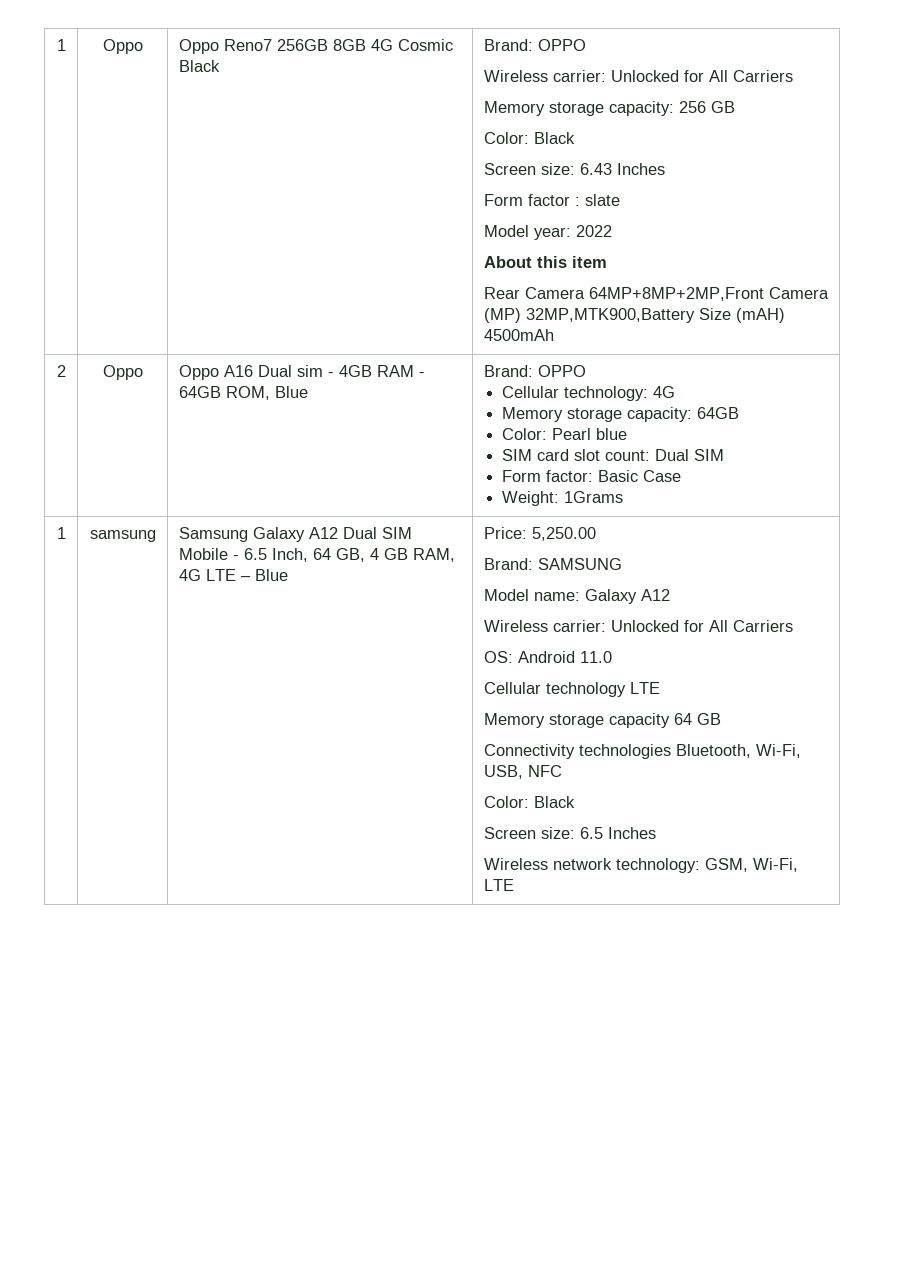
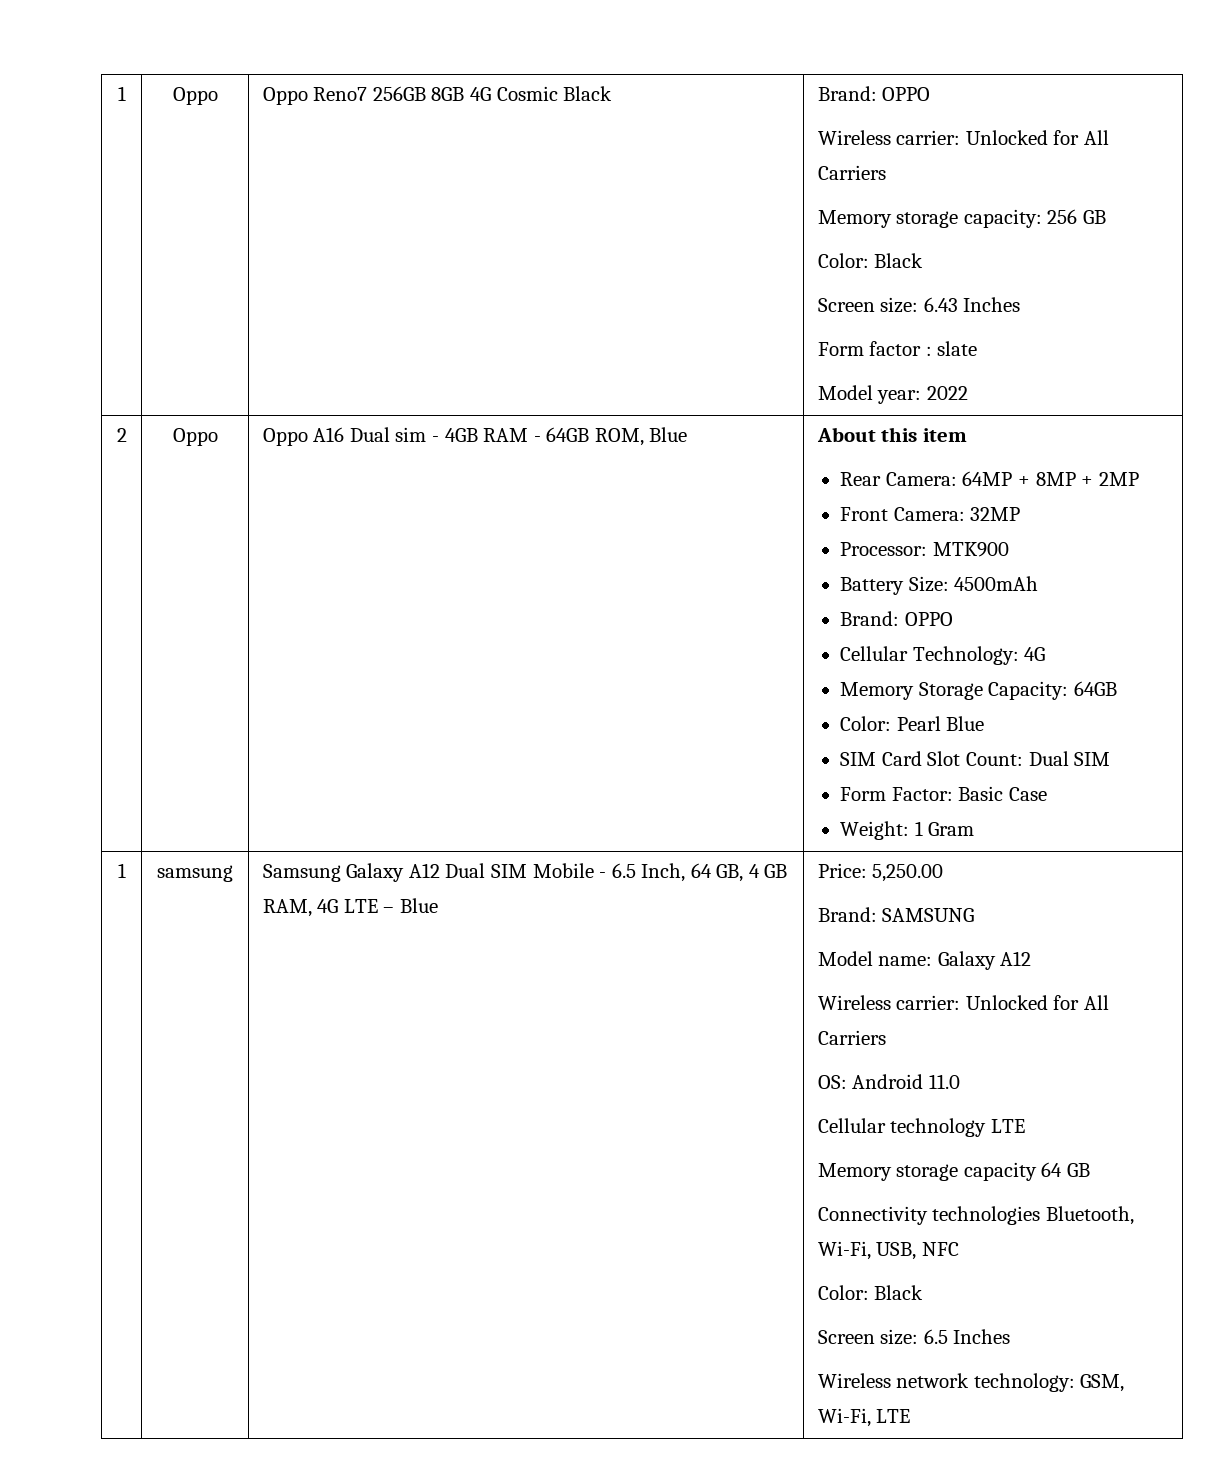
[483,256,607,268] [483,287,829,301] [483,308,785,323] [483,329,554,341] // About this item // Rear Camera 64MP+8MP+2MP,Front Camera (MP) 32MP,MTK900,Battery Size (mAH) 4500mAh -> (968, 393) none
(308, 392) none -> [816,427,967,442] [840,471,1139,486] [840,507,1021,521] [840,542,1009,557] [840,576,1039,595] About this item // Rear Camera: 64MP + 8MP + 2MP // Front Camera: 32MP // Processor: MTK900 // Battery Size: 4500mAh //
[563,386,648,401] technology: -> [912,646,1019,665] Technology:
[566,407,692,422] storage capacity: -> [918,681,1069,700] Storage Capacity:
[595,428,627,440] [501,449,650,461] blue // SIM card slot count: -> [946,716,985,731] [840,751,1024,766] Blue // SIM Card Slot Count:
[545,470,593,482] factor: -> [891,787,953,801] Factor:
[563,491,623,503] 1Grams -> [914,821,975,836] 1 Gram

